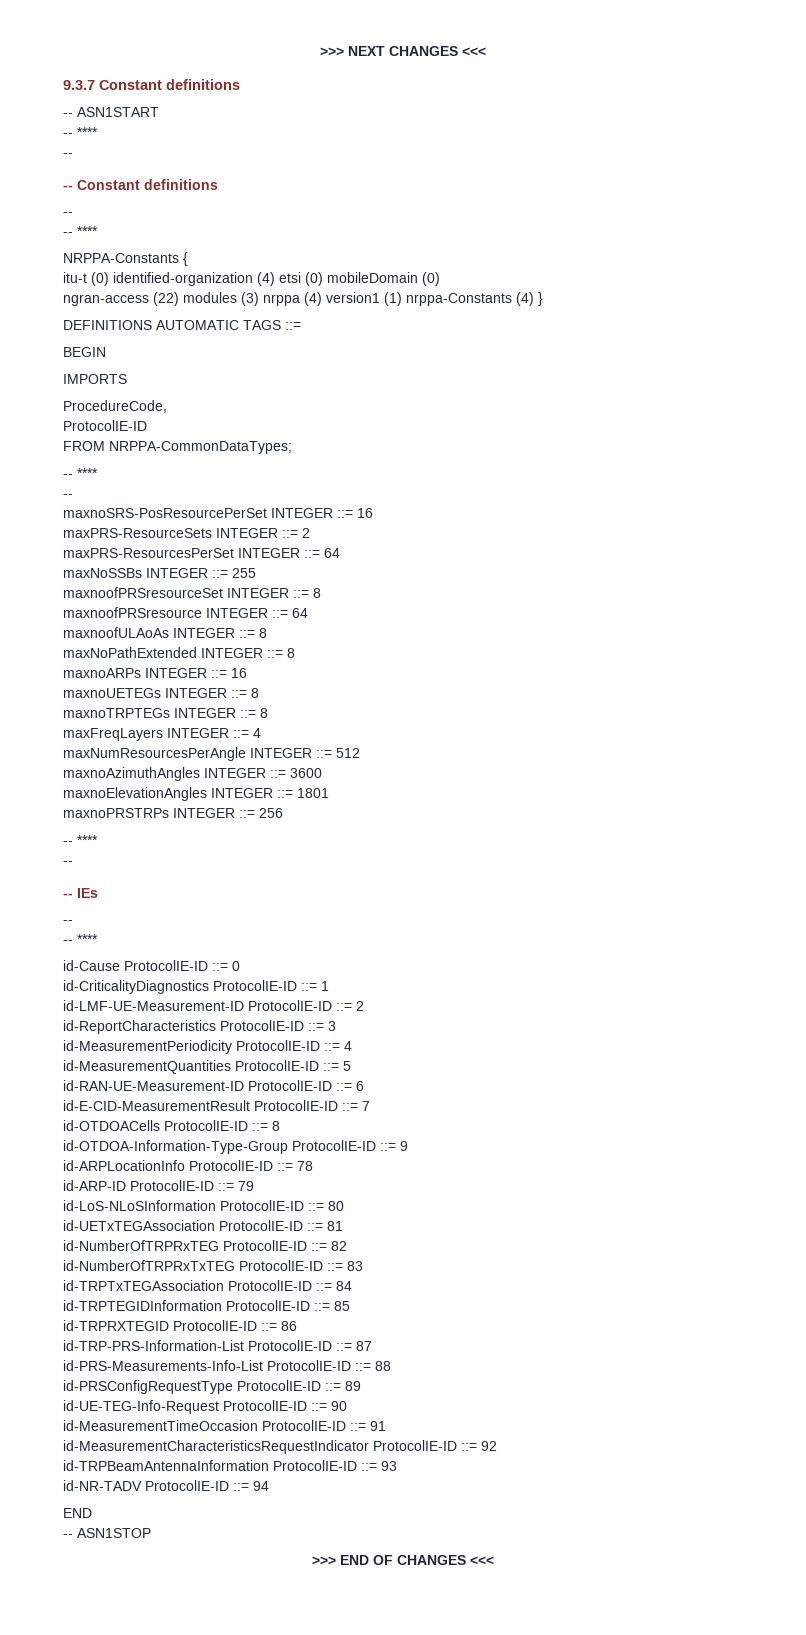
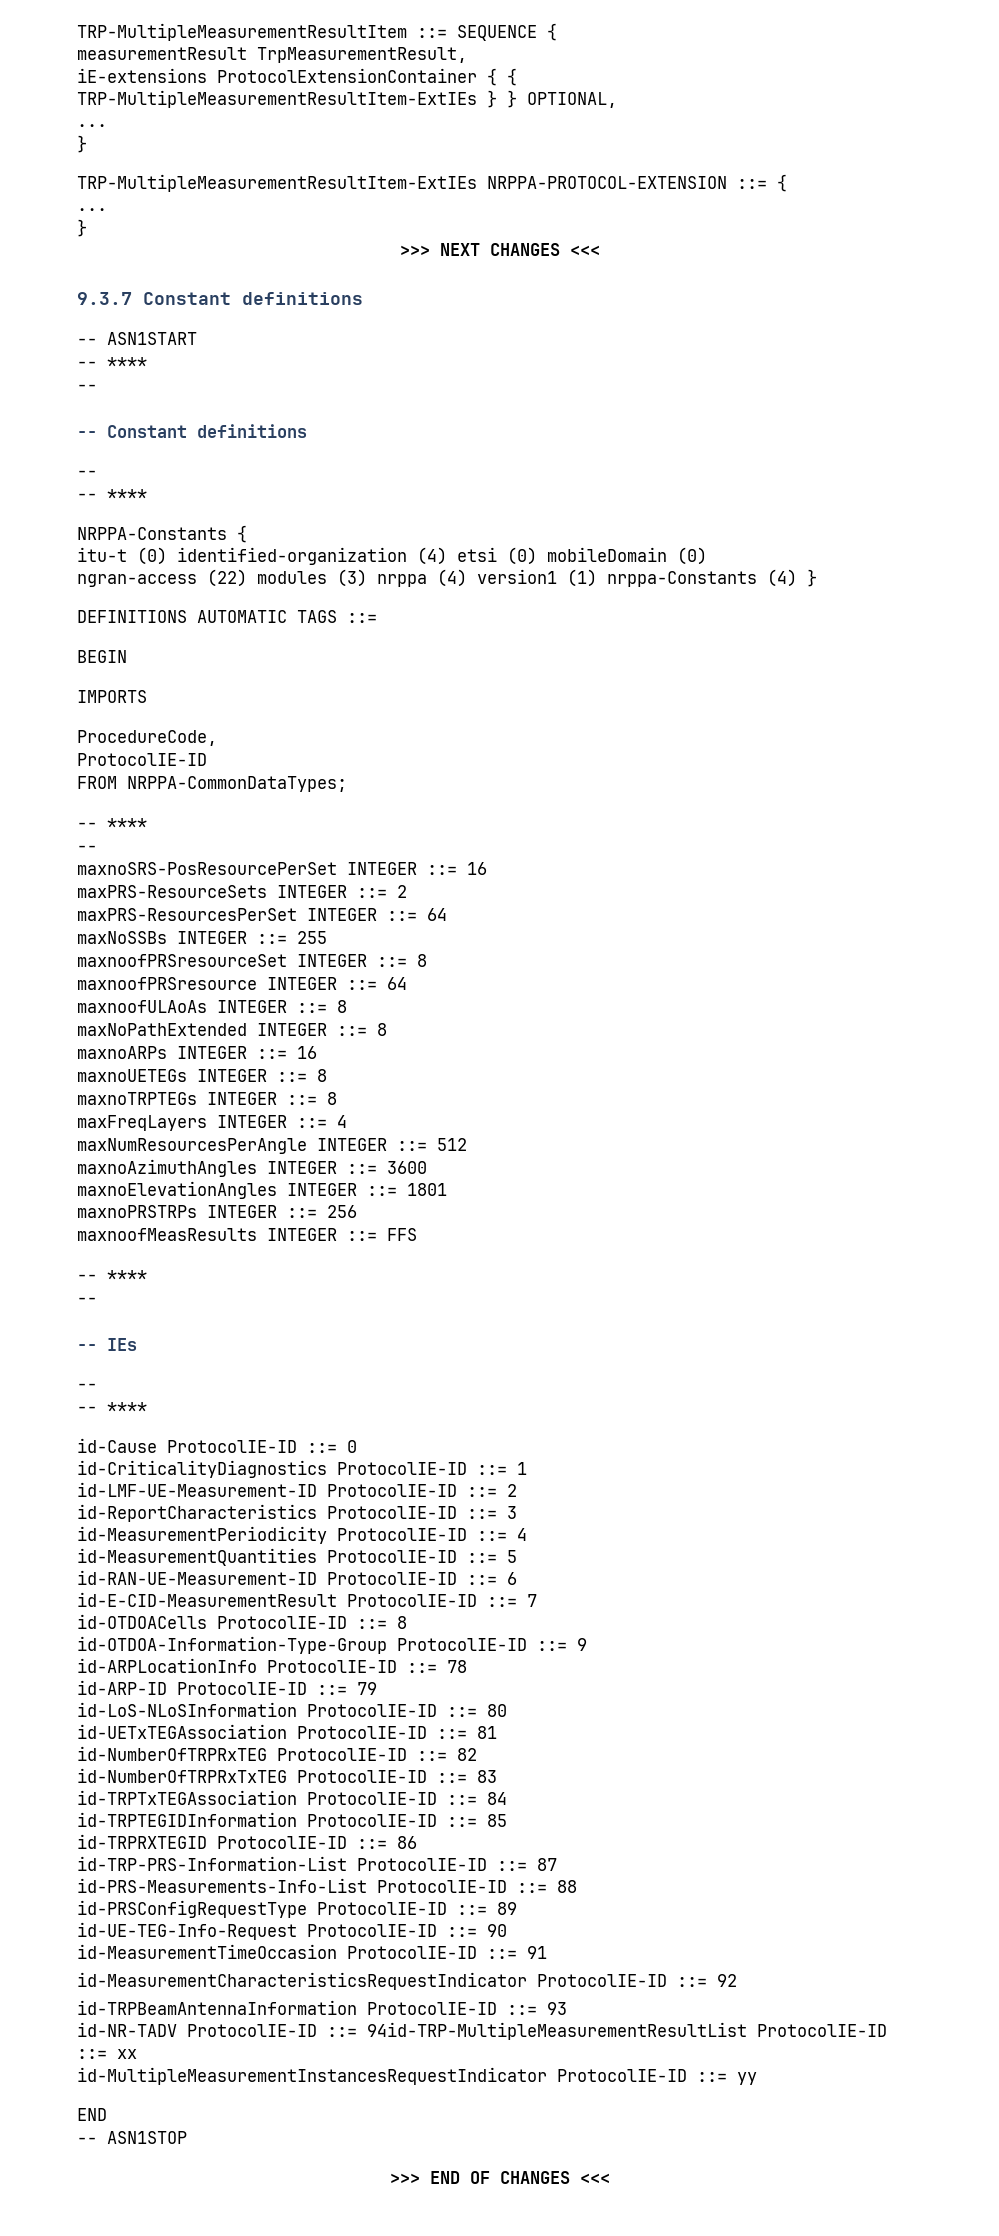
(320, 51) none -> [77,23,557,41] [77,47,467,63] [77,68,517,86] [77,90,617,108] [77,124,107,127] [77,135,87,153] [77,174,787,192] [77,208,107,211] [77,219,87,237] TRP-MultipleMeasurementResultItem ::= SEQUENCE { // measurementResult TrpMeasurementResult, // iE-extensions ProtocolExtensionContainer { { TRP-MultipleMeasurementResultItem-ExtIEs } } OPTIONAL, // ... // } // TRP-MultipleMeasurementResultItem-ExtIEs NRPPA-PROTOCOL-EXTENSION ::= { // ... // } //
(283, 813) none -> [77,1228,417,1241] // maxnoofMeasResults INTEGER ::= FFS
[253,1481,269,1491] 94 -> [367,2022,887,2040] [77,2049,137,2059] [77,2067,757,2085] 94id-TRP-MultipleMeasurementResultList ProtocolIE-ID ::= xx // id-MultipleMeasurementInstancesRequestIndicator ProtocolIE-ID ::= yy

